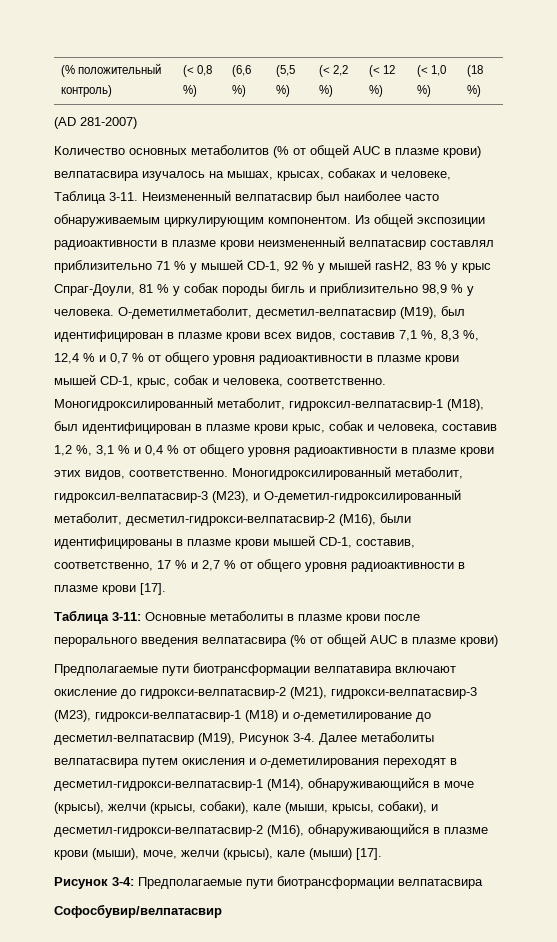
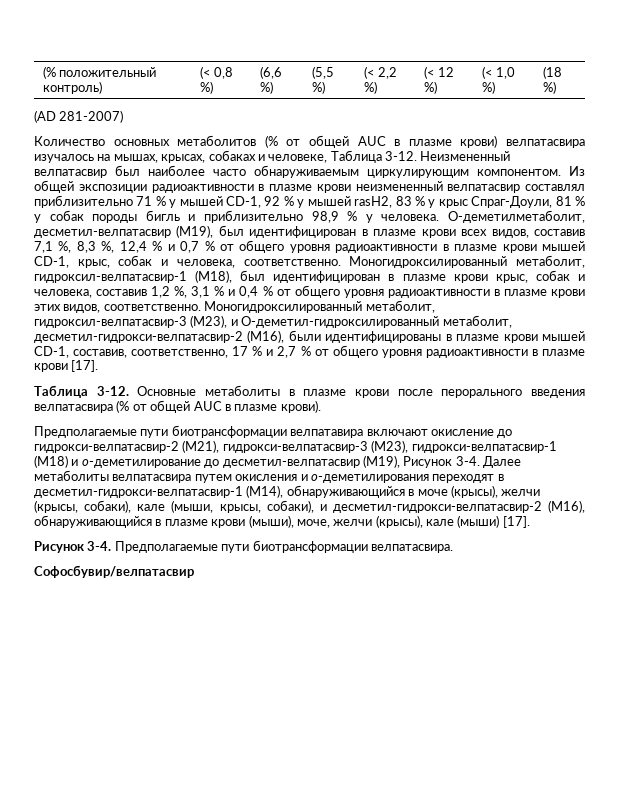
[109,192,138,201] 3-11. -> [385,151,417,161] 3-12.
[112,612,141,621] 3-11: -> [96,386,129,396] 3-12.
[460,635,498,647] крови) -> [280,400,321,413] крови).
[112,876,483,889] 3-4: Предполагаемые пути биотрансформации велпатасвира -> [87,540,453,553] 3-4. Предполагаемые пути биотрансформации велпатасвира.

